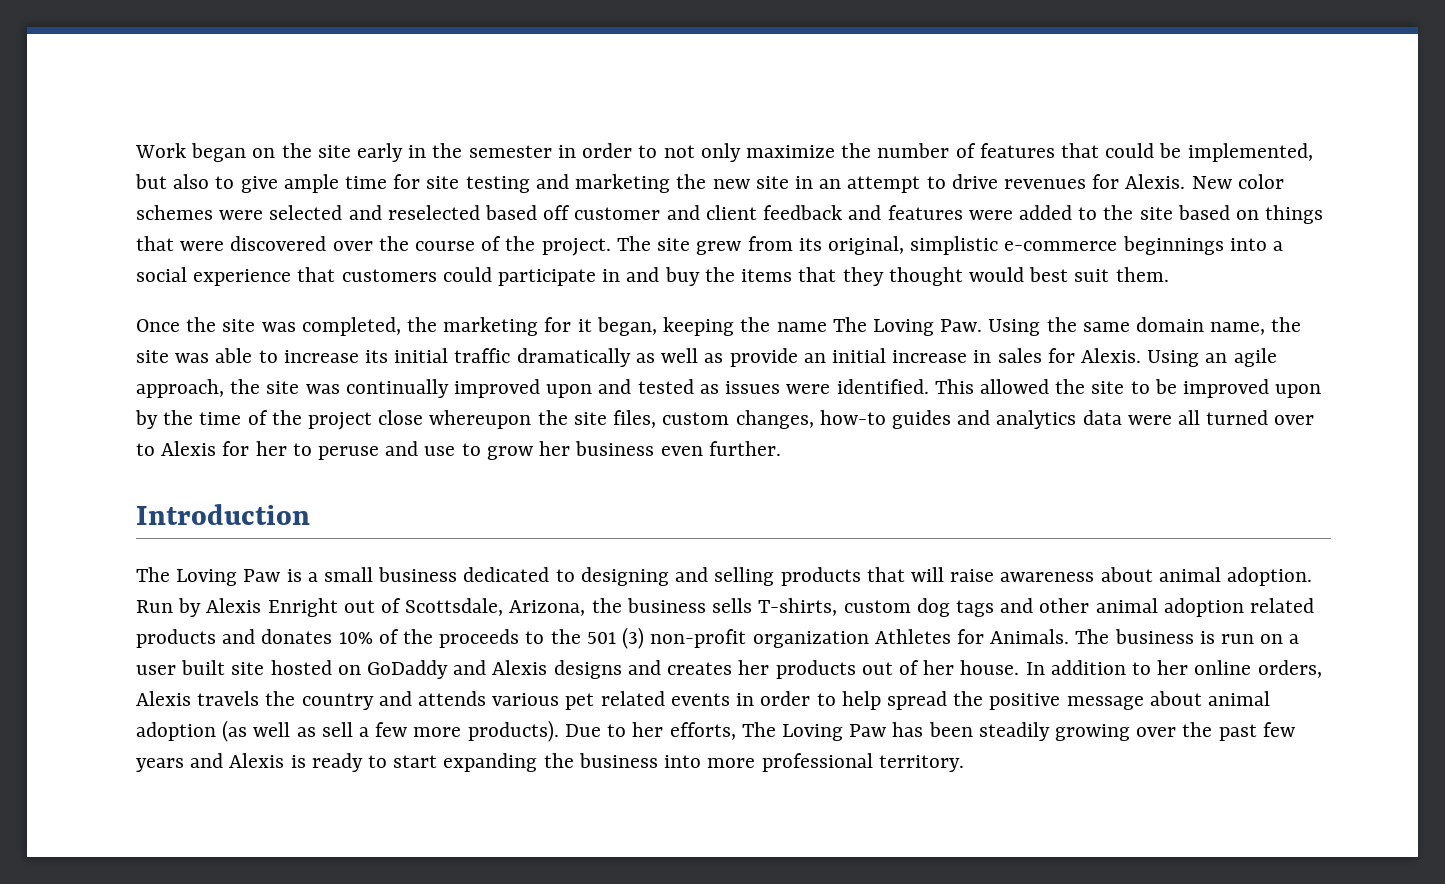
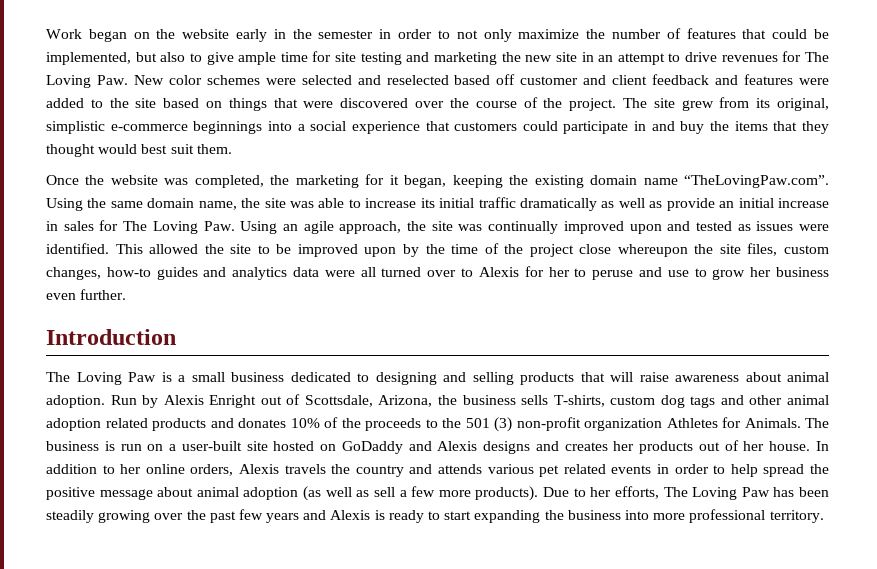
[317,145,351,158] site -> [182,29,230,39] website
[1125,174,1186,189] Alexis. -> [804,52,829,62] [46,75,128,88] The Loving Paw.
[222,319,256,332] site -> [110,175,158,185] website
[776,317,983,336] name The Loving Paw. -> [534,175,830,188] existing domain name “TheLovingPaw.com”.
[1080,348,1141,363] Alexis. -> [123,221,235,234] The Loving Paw.
[136,660,226,675] user built -> [181,441,242,451] user-built

